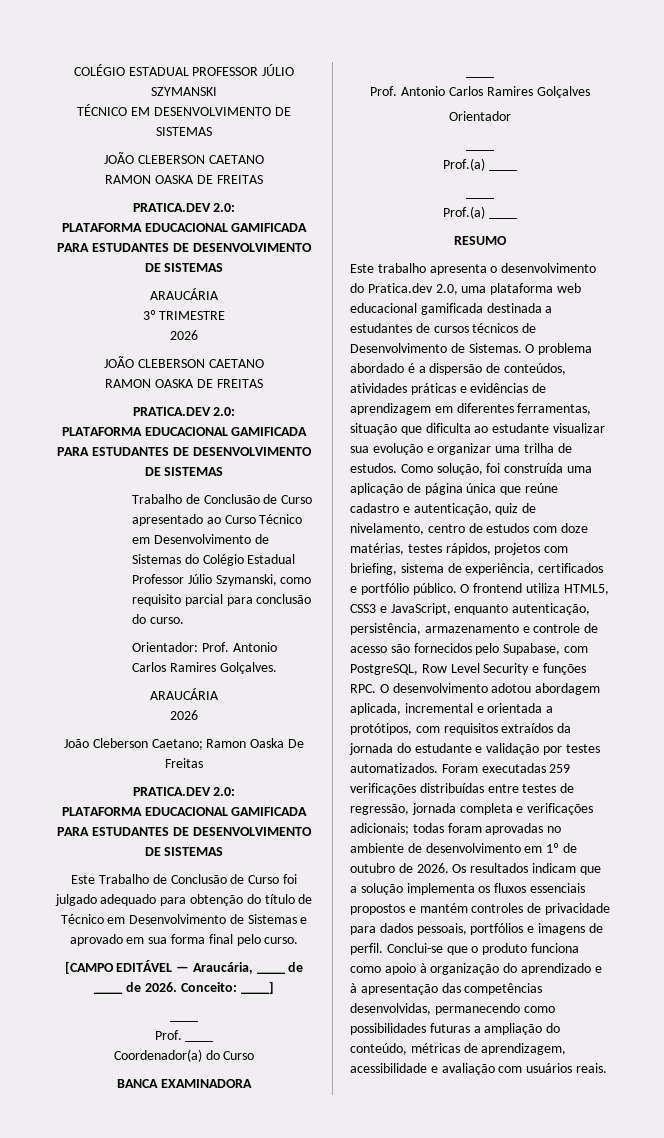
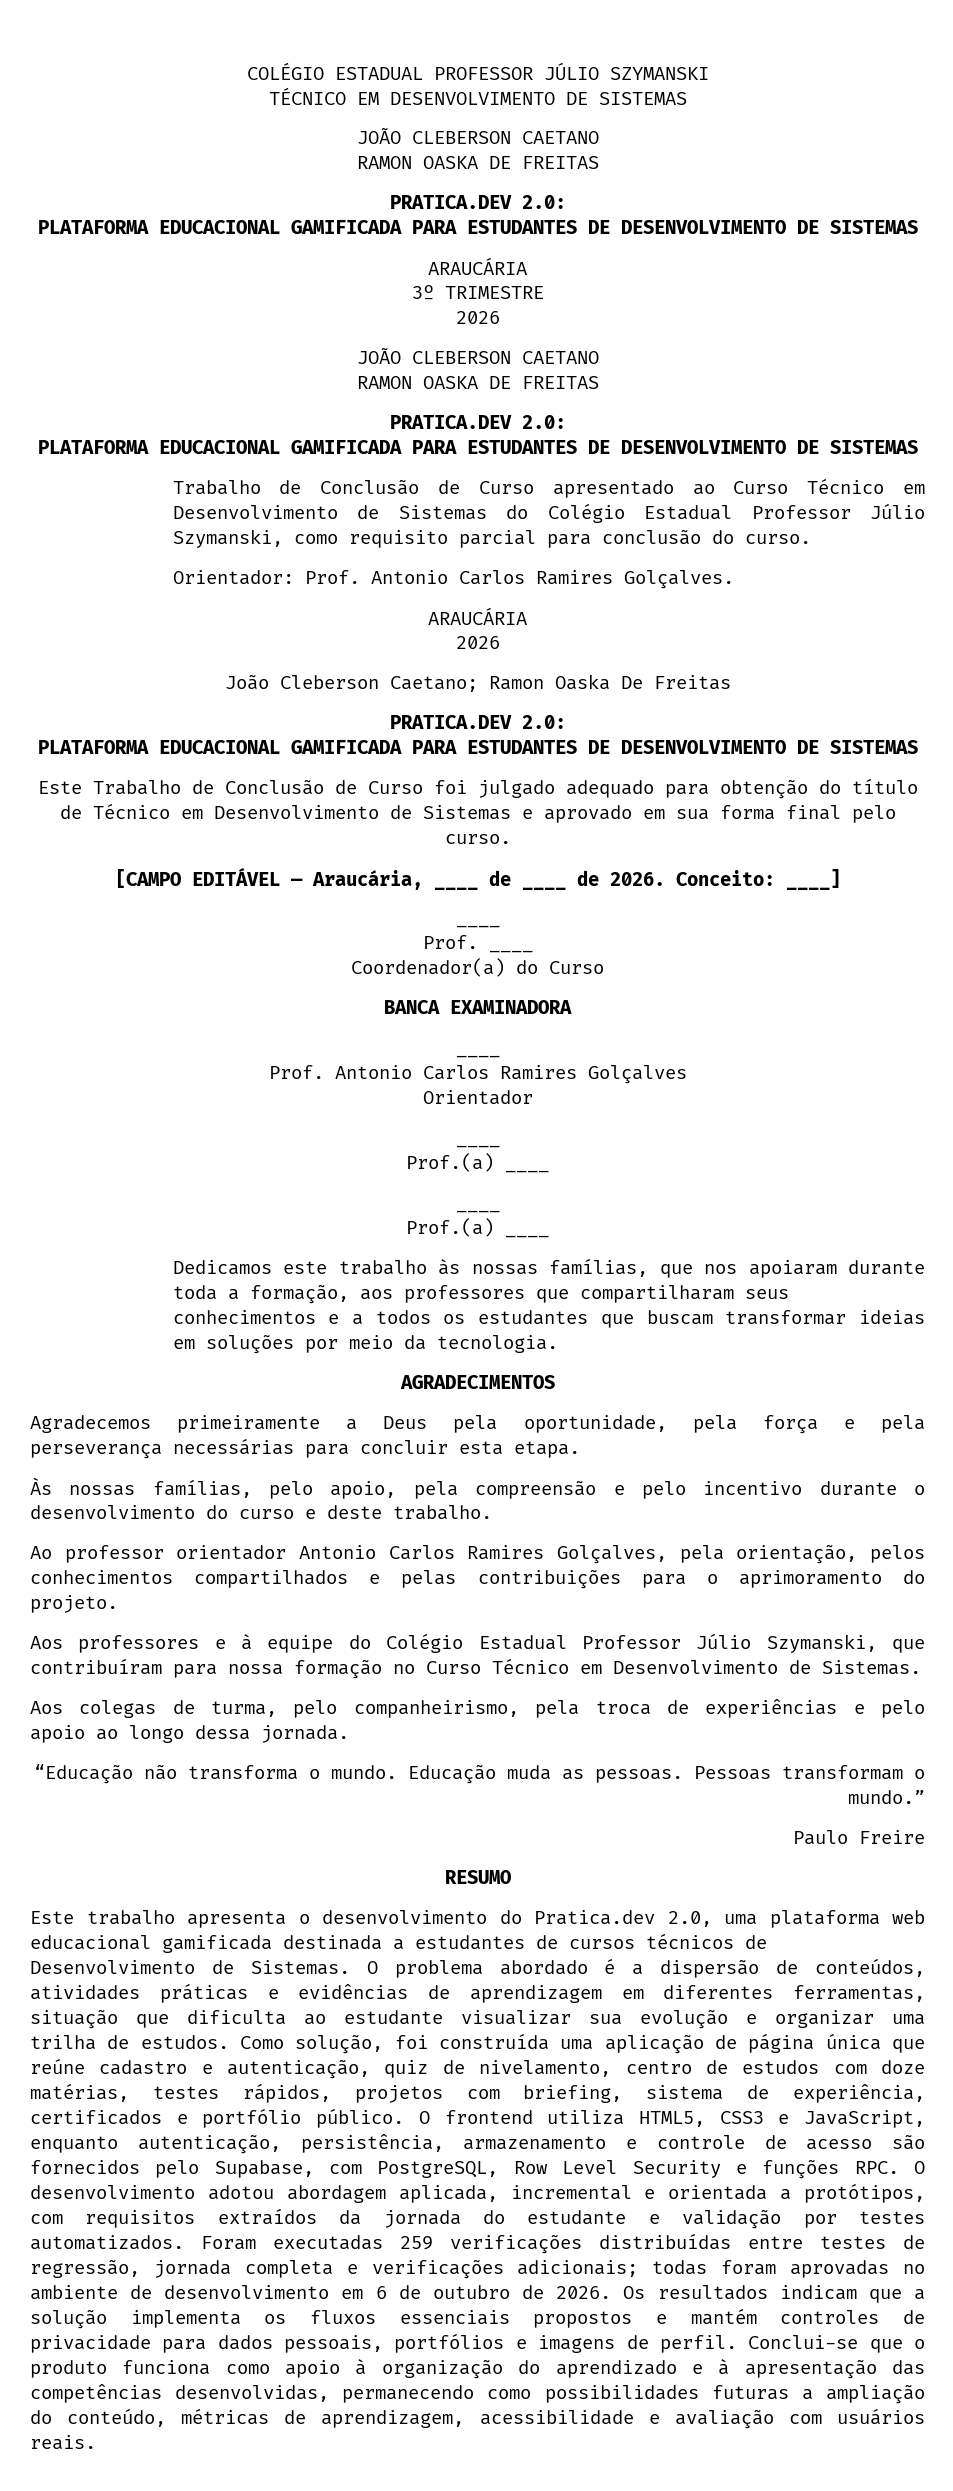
(517, 218) none -> [172,1258,926,1278] [172,1284,789,1304] [172,1310,925,1328] [172,1334,558,1354] [399,1375,555,1389] [30,1415,925,1434] [30,1438,580,1459] [30,1477,926,1499] [30,1505,492,1520] [30,1544,925,1564] [30,1569,925,1589] [30,1595,118,1613] [30,1633,926,1653] [30,1658,921,1679] [30,1699,926,1718] [30,1725,349,1743] [34,1764,925,1784] [848,1790,925,1804] [793,1830,925,1845] // Dedicamos este trabalho às nossas famílias, que nos apoiaram durante toda a formação, aos professores que compartilharam seus conhecimentos e a todos os estudantes que buscam transformar ideias em soluções por meio da tecnologia. // AGRADECIMENTOS // Agradecemos primeiramente a Deus pela oportunidade, pela força e pela perseverança necessárias para concluir esta etapa. // Às nossas famílias, pelo apoio, pela compreensão e pelo incentivo durante o desenvolvimento do curso e deste trabalho. // Ao professor orientador Antonio Carlos Ramires Golçalves, pela orientação, pelos conhecimentos compartilhados e pelas contribuições para o aprimoramento do projeto. // Aos professores e à equipe do Colégio Estadual Professor Júlio Szymanski, que contribuíram para nossa formação no Curso Técnico em Desenvolvimento de Sistemas. // Aos colegas de turma, pelo companheirismo, pela troca de experiências e pelo apoio ao longo dessa jornada. // “Educação não transforma o mundo. Educação muda as pessoas. Pessoas transformam o mundo.” // Paulo Freire
[546,843,560,853] 1º -> [375,2286,387,2299] 6

